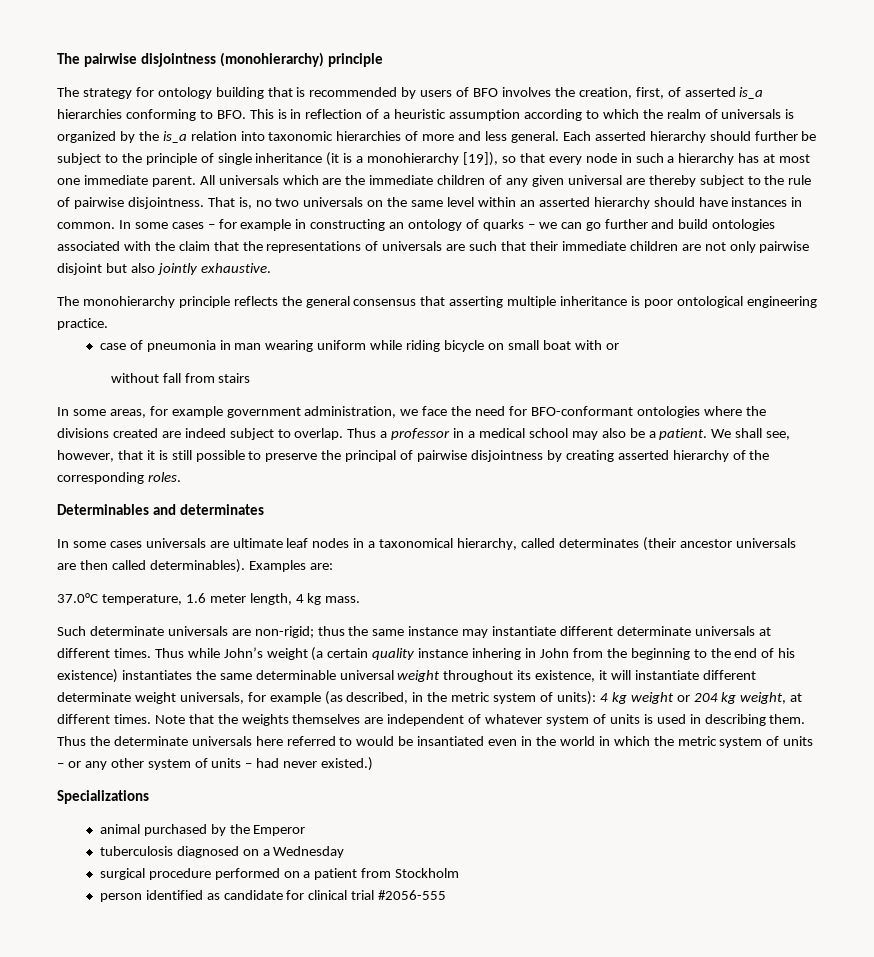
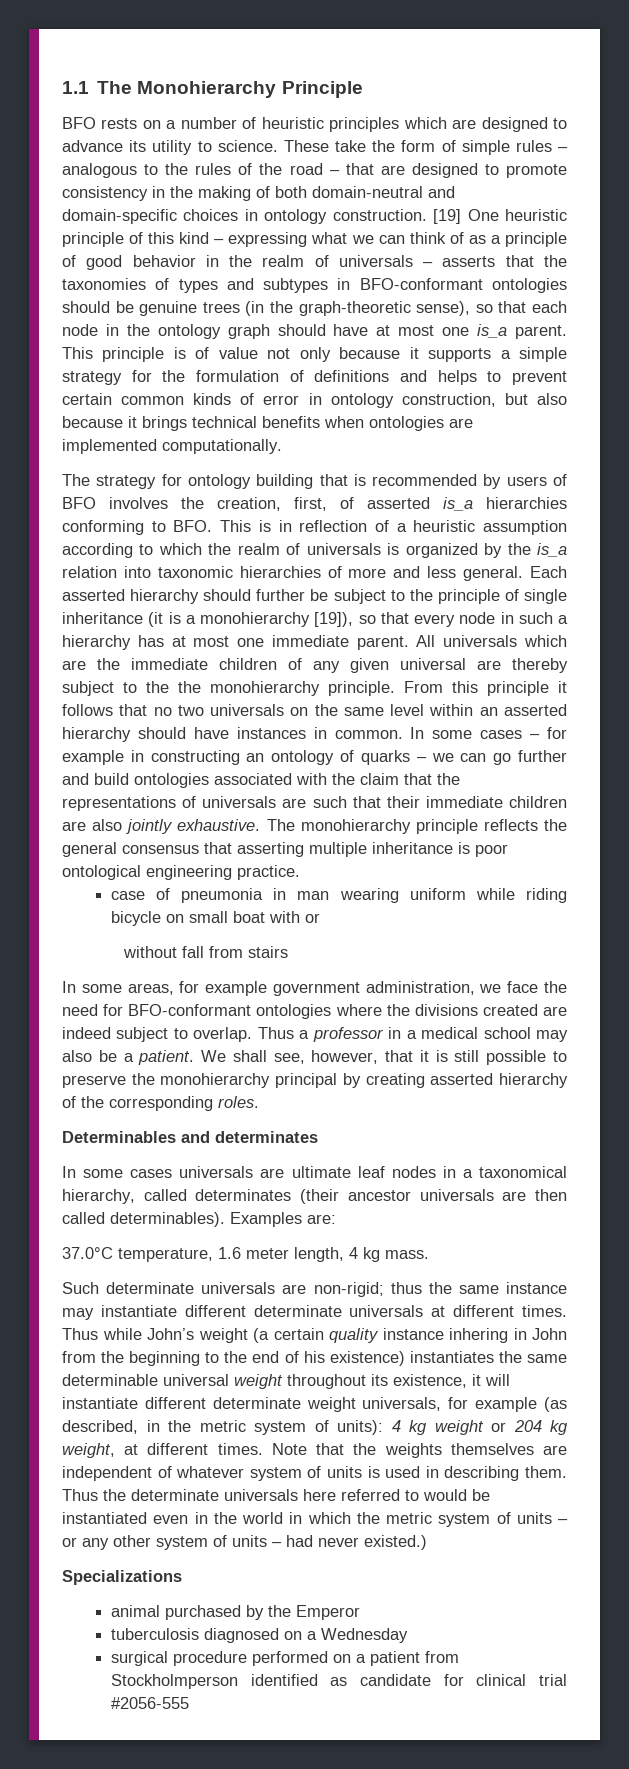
[57,52,383,67] The pairwise disjointness (monohierarchy) principle -> [62,81,363,98] [62,117,567,132] [62,140,569,155] [62,163,567,178] [62,186,455,201] [62,209,567,224] [62,232,568,247] [62,255,567,270] [62,278,567,293] [62,301,567,316] [62,324,568,339] [62,347,567,362] [62,370,567,385] [62,393,567,408] [62,416,473,431] [62,439,282,454] 1.1 The Monohierarchy Principle // BFO rests on a number of heuristic principles which are designed to advance its utility to science. These take the form of simple rules – analogous to the rules of the road – that are designed to promote consistency in the making of both domain-neutral and domain-specific choices in ontology construction. [19] One heuristic principle of this kind – expressing what we can think of as a principle of good behavior in the realm of universals – asserts that the taxonomies of types and subtypes in BFO-conformant ontologies should be genuine trees (in the graph-theoretic sense), so that each node in the ontology graph should have at most one is_a parent. This principle is of value not only because it supports a simple strategy for the formulation of definitions and helps to prevent certain common kinds of error in ontology construction, but also because it brings technical benefits when ontologies are implemented computationally.
[788,175,812,185] [57,197,252,209] rule of pairwise disjointness. That is, -> [178,681,567,696] [62,704,148,716] the monohierarchy principle. From this principle it follows that
[704,241,810,253] [57,263,127,275] not only pairwise disjoint but -> (86, 826) none
(271, 268) // -> (261, 825) none
[345,450,543,462] principal of pairwise disjointness -> [160,1073,338,1088] monohierarchy principal
[417,736,485,746] insantiated -> [62,1512,147,1524] instantiated
[395,868,460,878] [99,893,142,902] Stockholm // person -> [110,1674,238,1689] Stockholmperson

